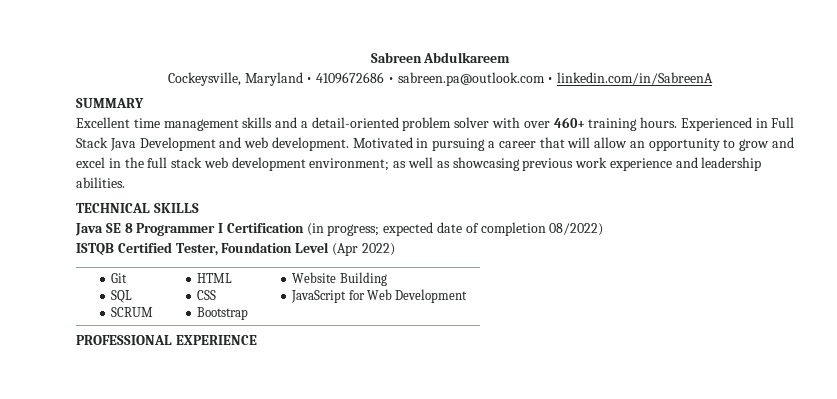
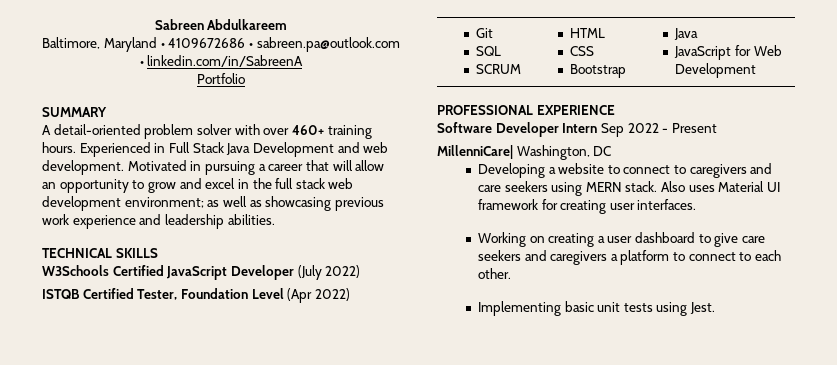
[167,72,241,86] Cockeysville, -> [42,37,101,49] Baltimore,
(714, 78) none -> [197,73,245,84] // Portfolio
[76,117,308,131] Excellent time management skills and a -> [42,125,51,135] A
[75,222,604,236] Java SE 8 Programmer I Certification (in progress; expected date of completion 08/2022) -> [42,265,361,280] W3Schools Certified JavaScript Developer (July 2022)
[292,272,387,286] Website Building -> [674,28,699,40] Java
(257, 340) none -> [437,122,717,137] [437,145,612,160] [477,163,773,178] [477,181,781,196] [477,199,697,214] [477,232,766,247] [477,250,782,265] [477,268,511,279] [477,301,716,316] // Software Developer Intern Sep 2022 - Present // MillenniCare| Washington, DC // Developing a website to connect to caregivers and care seekers using MERN stack. Also uses Material UI framework for creating user interfaces. // Working on creating a user dashboard to give care seekers and caregivers a platform to connect to each other. // Implementing basic unit tests using Jest.

